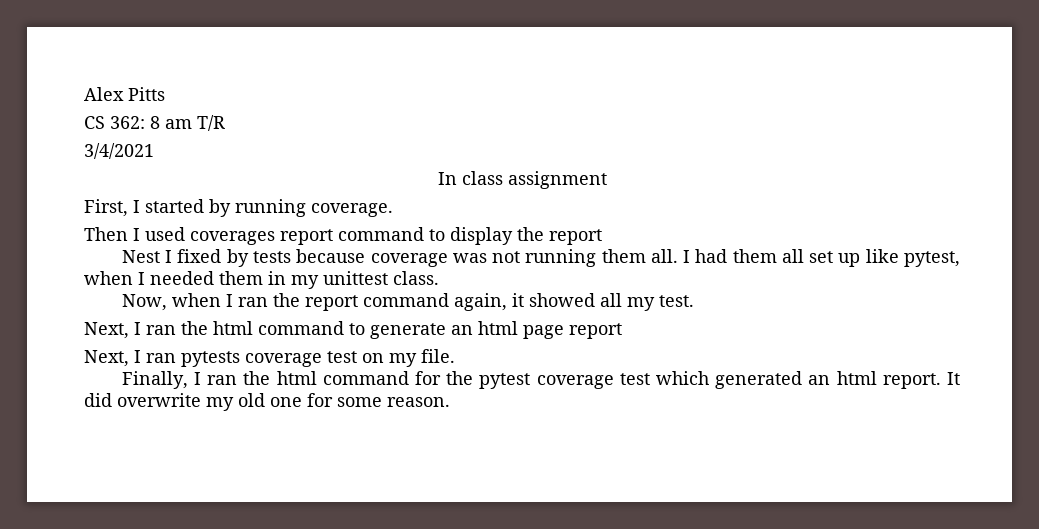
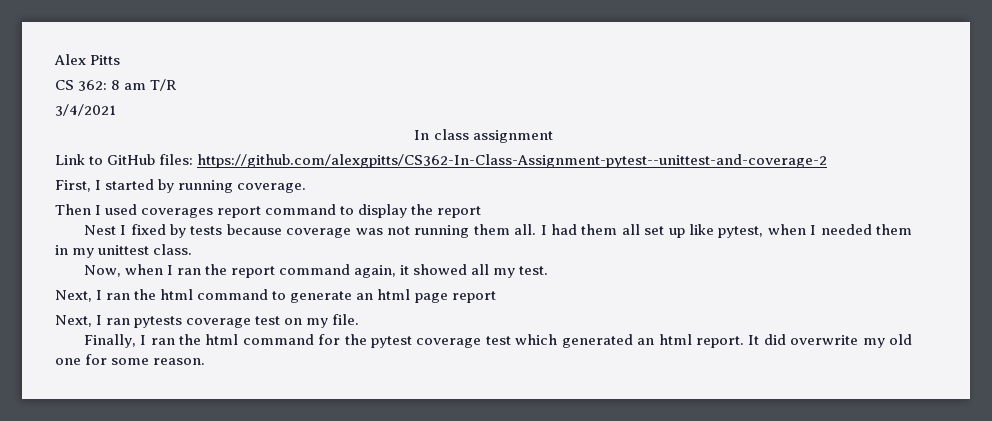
(607, 180) none -> [55,154,828,168] // Link to GitHub files: https://github.com/alexgpitts/CS362-In-Class-Assignment-pytest--unittest-and-coverage-2

